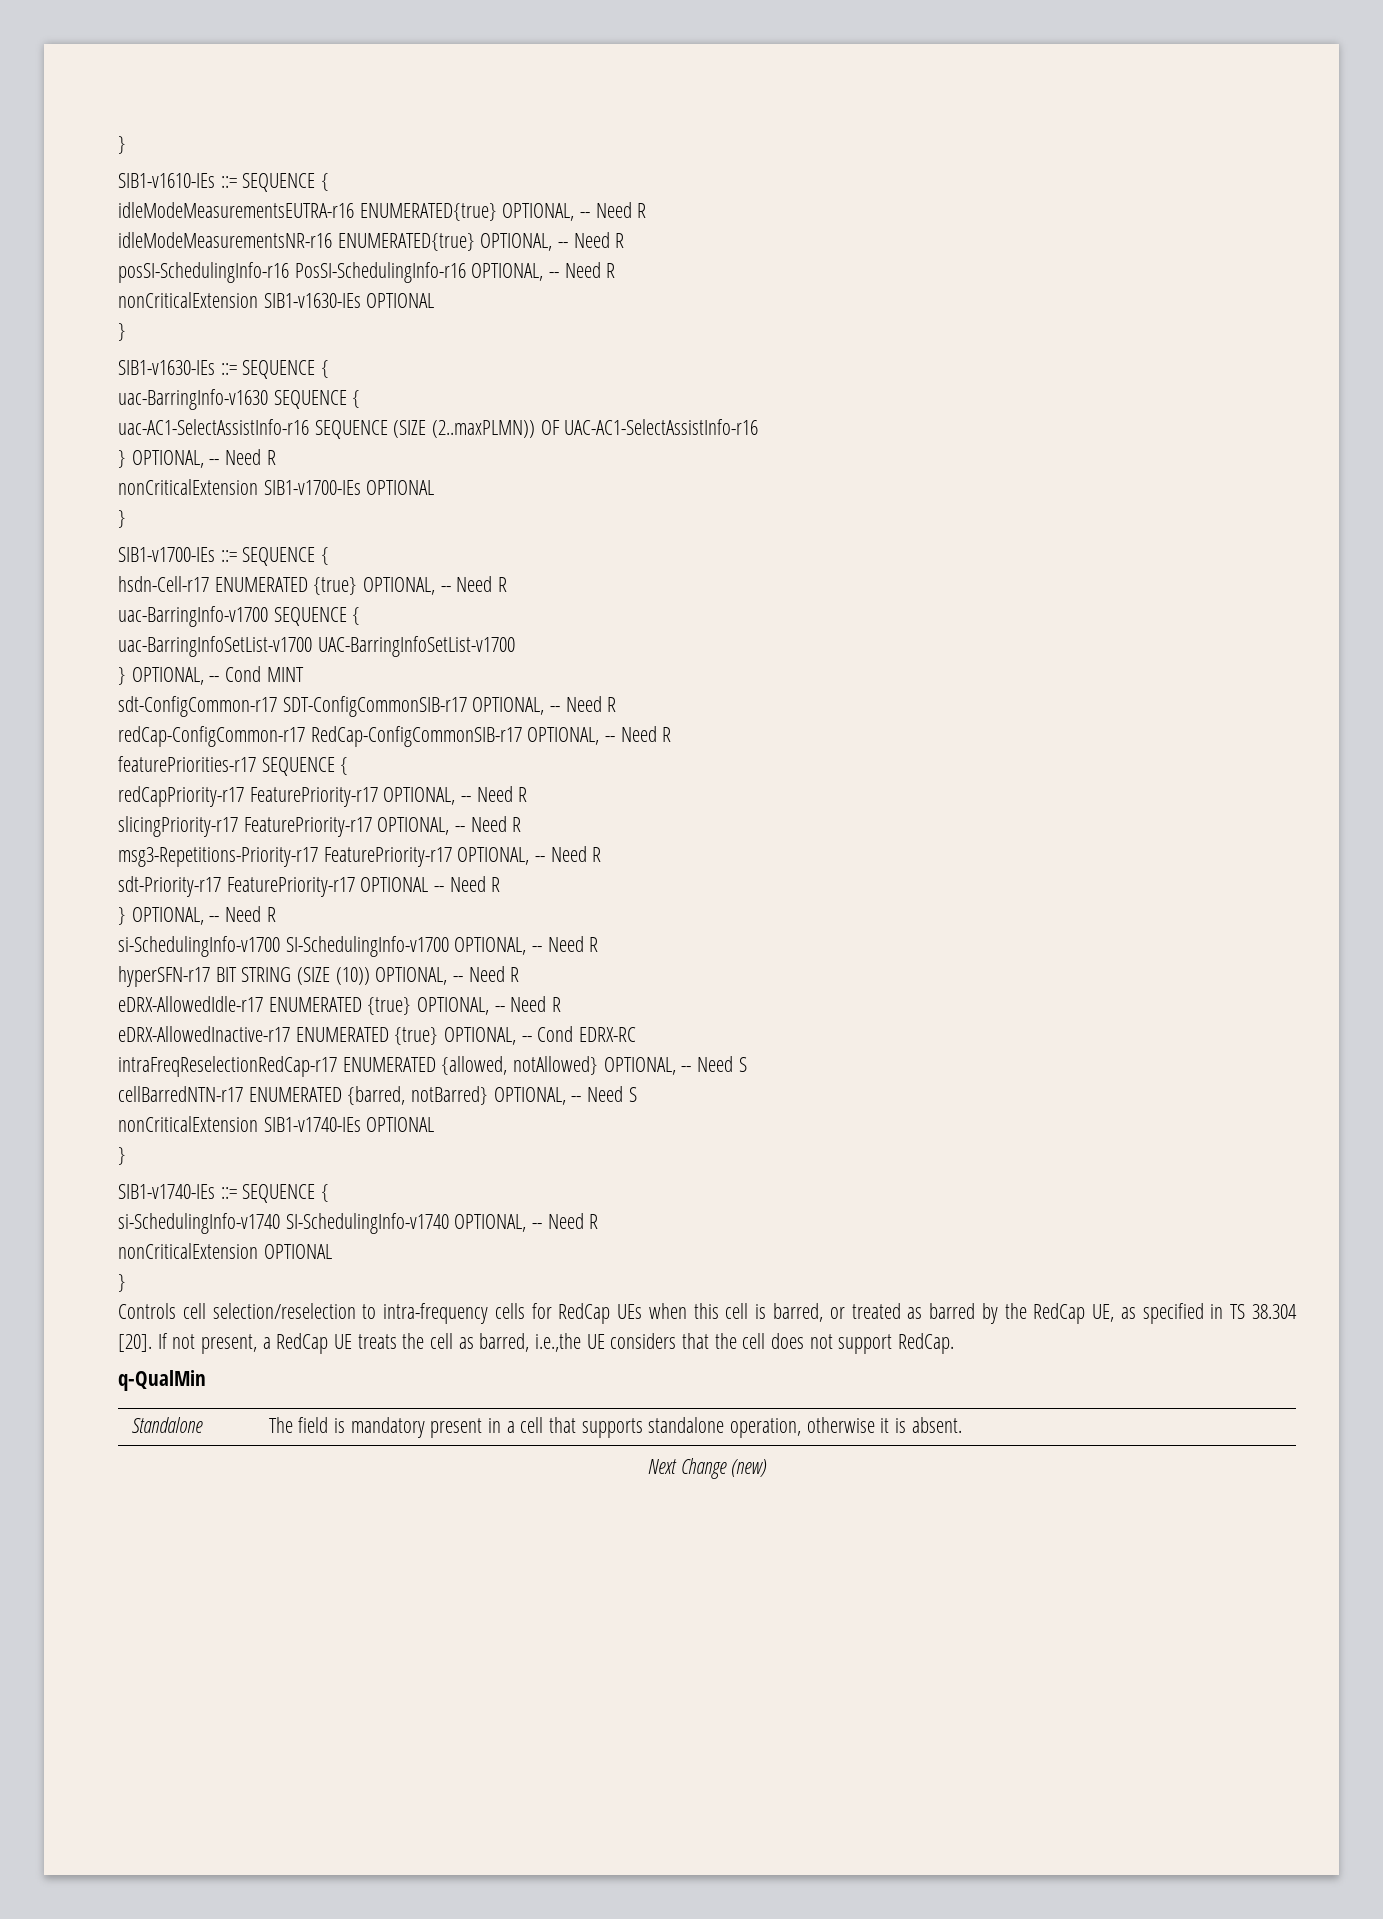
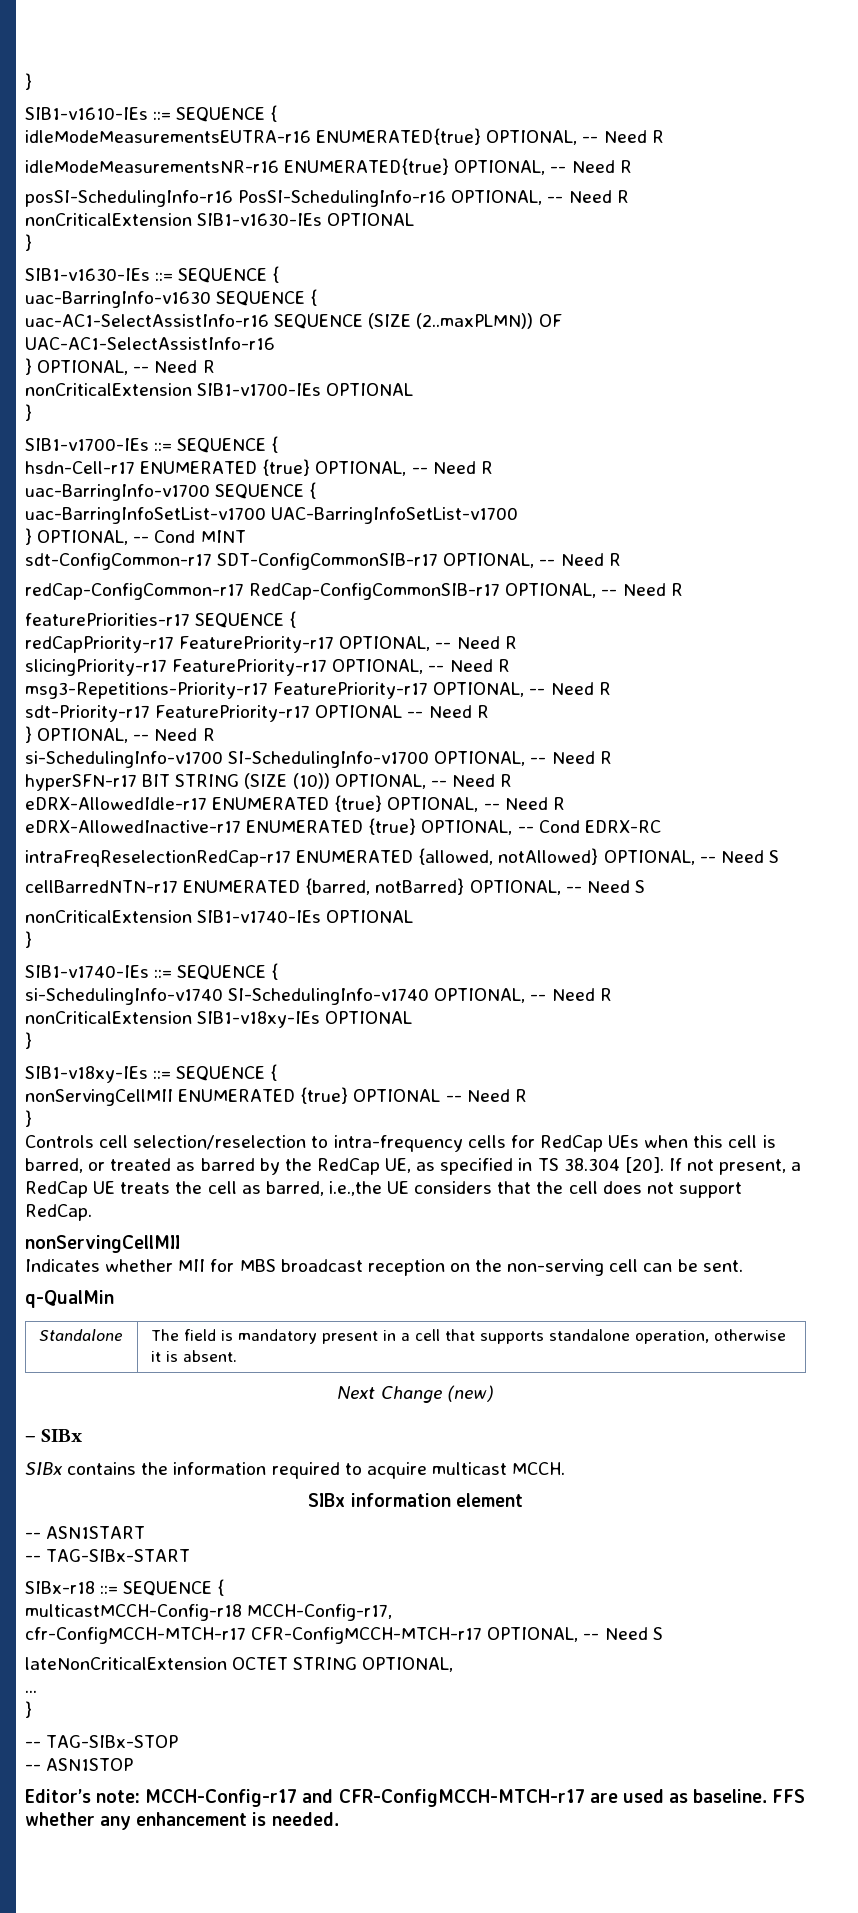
[263,1244,332,1259] [118,1274,126,1292] OPTIONAL // } -> [197,1011,413,1028] [25,1032,32,1049] [25,1064,278,1083] [25,1087,527,1106] [25,1110,32,1127] SIB1-v18xy-IEs OPTIONAL // } // SIB1-v18xy-IEs ::= SEQUENCE { // nonServingCellMII ENUMERATED {true} OPTIONAL -- Need R // }
(955, 1343) none -> [25,1235,180,1253] [25,1259,743,1276] // nonServingCellMII // Indicates whether MII for MBS broadcast reception on the non-serving cell can be sent.
(768, 1468) none -> [25,1429,84,1442] [25,1462,566,1479] [308,1493,523,1507] [25,1526,146,1539] [25,1549,191,1562] [25,1579,225,1596] [25,1604,393,1621] [25,1627,663,1644] [25,1657,454,1672] [25,1690,37,1693] [25,1701,32,1718] [25,1735,179,1748] [25,1758,134,1771] [25,1789,806,1807] [25,1812,339,1830] // – SIBx // SIBx contains the information required to acquire multicast MCCH. // SIBx information element // -- ASN1START // -- TAG-SIBx-START // SIBx-r18 ::= SEQUENCE { // multicastMCCH-Config-r18 MCCH-Config-r17, // cfr-ConfigMCCH-MTCH-r17 CFR-ConfigMCCH-MTCH-r17 OPTIONAL, -- Need S // lateNonCriticalExtension OCTET STRING OPTIONAL, // ... // } // -- TAG-SIBx-STOP // -- ASN1STOP // Editor’s note: MCCH-Config-r17 and CFR-ConfigMCCH-MTCH-r17 are used as baseline. FFS whether any enhancement is needed.

